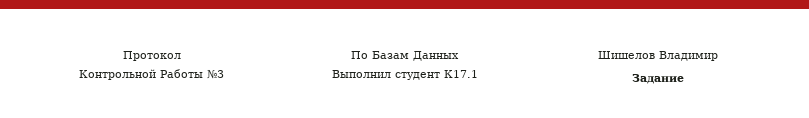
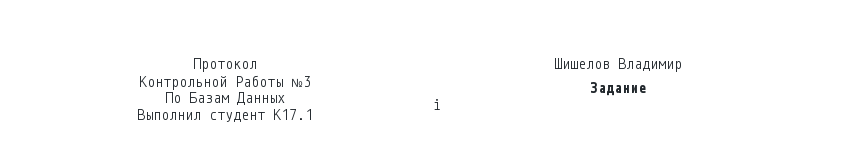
(684, 79) none -> [433,99,441,110] // і

